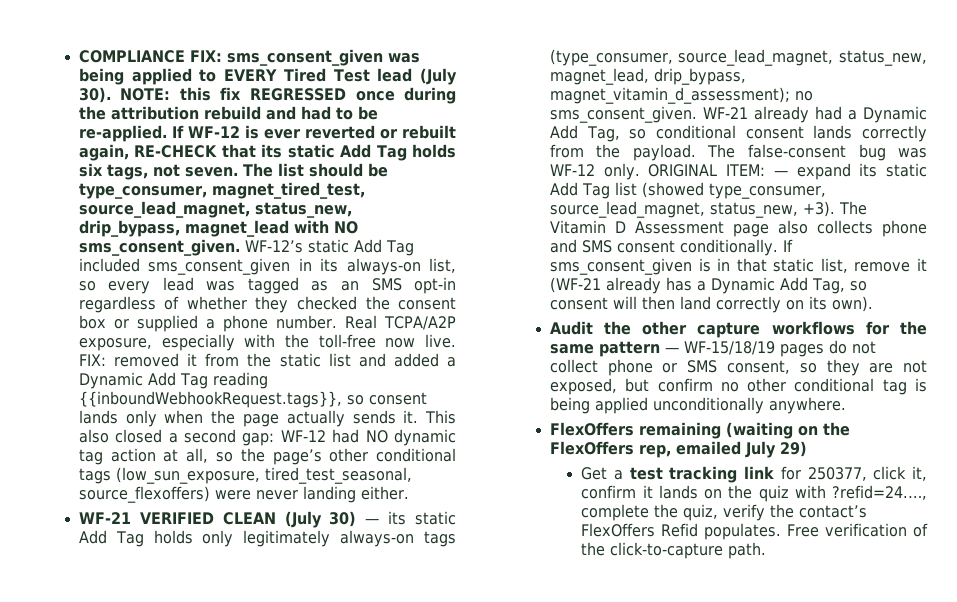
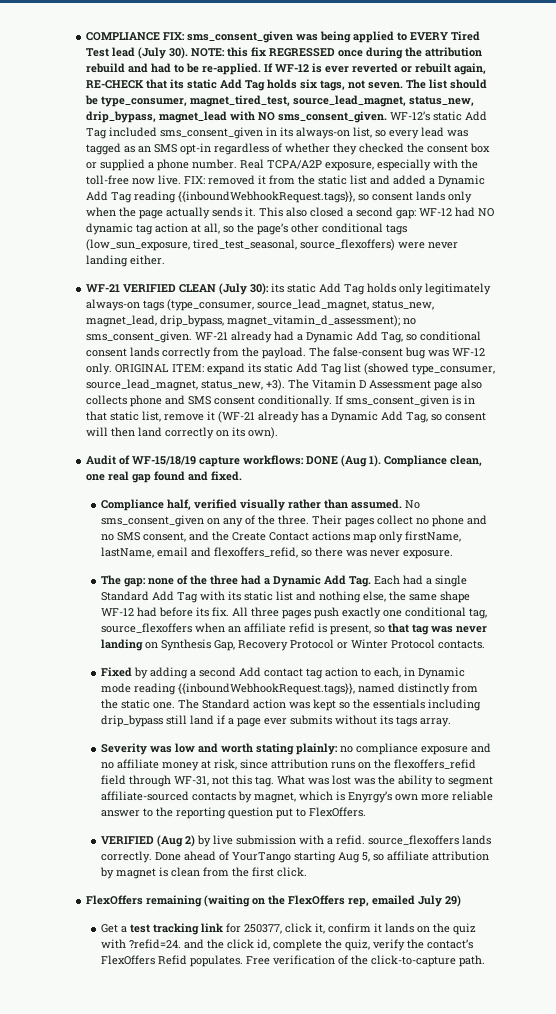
[329,511,380,527] 30) — -> [249,283,269,295] 30):
[773,171,788,176] — -> (204, 368) none
[604,321,927,338] [549,340,876,357] [549,359,927,376] [549,378,927,395] [549,397,846,414] the other capture workflows for the same pattern — WF-15/18/19 pages do not collect phone or SMS consent, so they are not exposed, but confirm no other conditional tag is being applied unconditionally anywhere. -> [118,455,482,467] [85,471,242,483] [100,499,420,511] [100,515,487,527] [100,531,461,543] [100,547,453,559] [100,575,467,587] [100,591,470,603] [100,607,487,619] [100,623,487,635] [100,639,485,651] [100,667,465,679] [100,683,478,695] [100,699,481,711] [100,715,451,727] [100,743,491,755] [100,759,476,771] [100,775,493,787] [100,791,493,803] [100,807,366,819] [100,835,491,847] [100,851,489,863] [99,867,307,879] of WF-15/18/19 capture workflows: DONE (Aug 1). Compliance clean, one real gap found and fixed. // Compliance half, verified visually rather than assumed. No sms_consent_given on any of the three. Their pages collect no phone and no SMS consent, and the Create Contact actions map only firstName, lastName, email and flexoffers_refid, so there was never exposure. // The gap: none of the three had a Dynamic Add Tag. Each had a single Standard Add Tag with its static list and nothing else, the same shape WF-12 had before its fix. All three pages push exactly one conditional tag, source_flexoffers when an affiliate refid is present, so that tag was never landing on Synthesis Gap, Recovery Protocol or Winter Protocol contacts. // Fixed by adding a second Add contact tag action to each, in Dynamic mode reading {{inboundWebhookRequest.tags}}, named distinctly from the static one. The Standard action was kept so the essentials including drip_bypass still land if a page ever submits without its tags array. // Severity was low and worth stating plainly: no compliance exposure and no affiliate money at risk, since attribution runs on the flexoffers_refid field through WF-31, not this tag. What was lost was the ability to segment affiliate-sourced contacts by magnet, which is Enyrgy’s own more reliable answer to the reporting question put to FlexOffers. // VERIFIED (Aug 2) by live submission with a refid. source_flexoffers lands correctly. Done ahead of YourTango starting Aug 5, so affiliate attribution by magnet is clean from the first click.
[832,485,927,500] ?refid=24.…, -> [128,939,270,950] ?refid=24. and the click id,

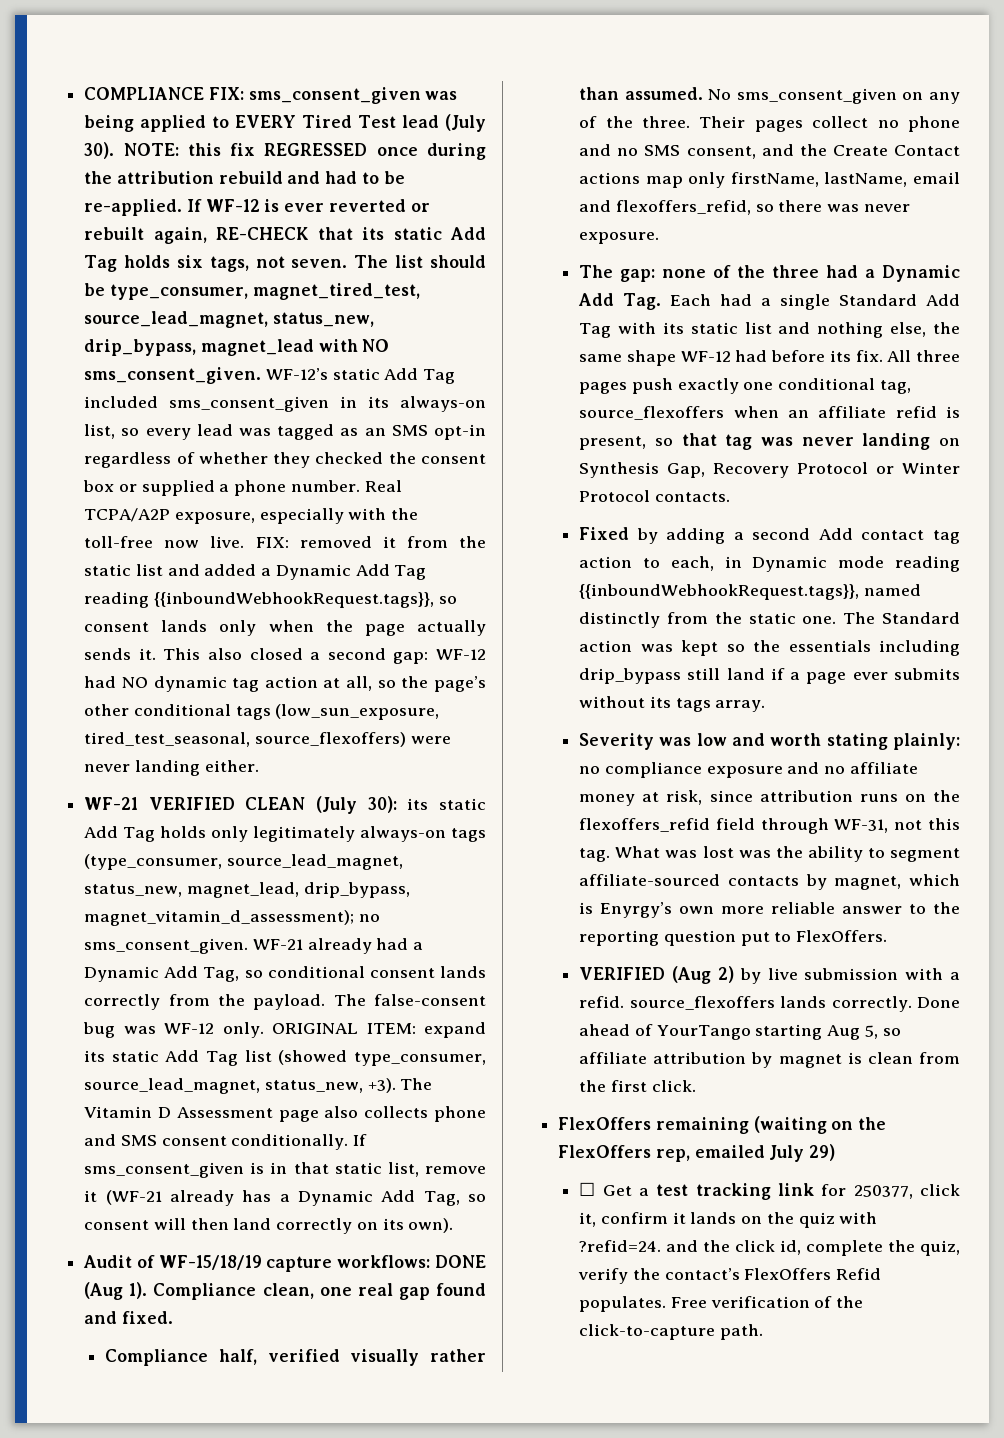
(461, 901) none -> [579,1182,596,1196] ☐

